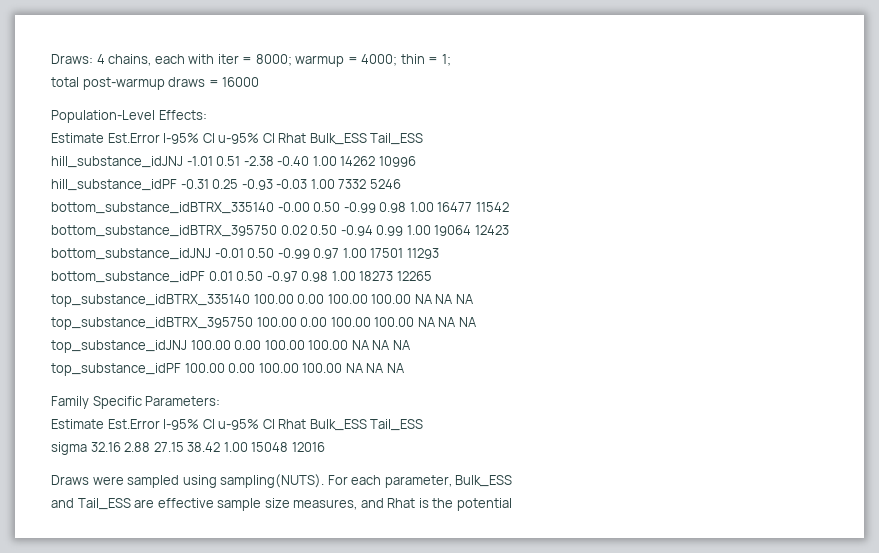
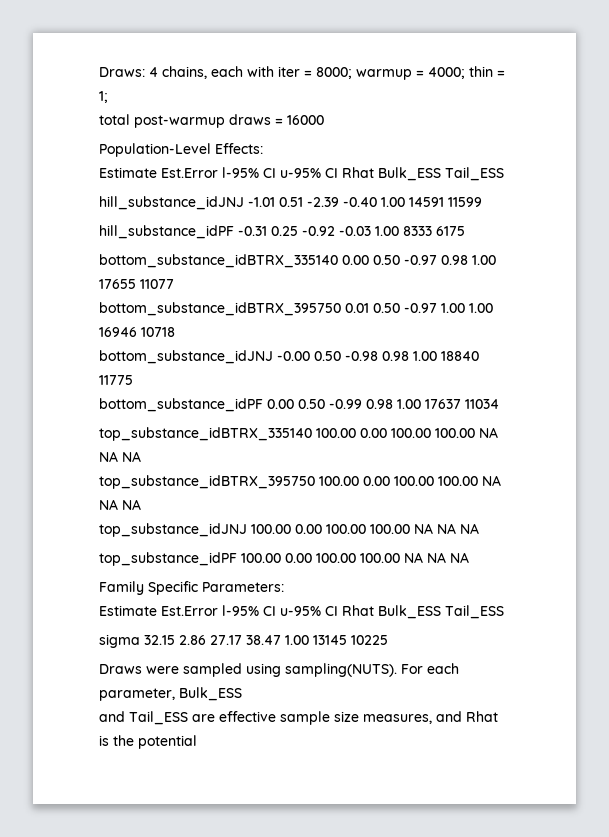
[243,156,274,166] -2.38 -> [307,197,339,207] -2.39
[340,156,416,167] 14262 10996 -> [409,197,482,207] 14591 11599
[241,179,273,190] -0.93 -> [302,226,335,236] -0.92
[338,179,401,189] 7332 5246 -> [403,226,465,236] 8333 6175
[277,202,509,213] [51,225,509,237] [51,248,439,260] [51,271,432,283] -0.00 0.50 -0.99 0.98 1.00 16477 11542 // bottom_substance_idBTRX_395750 0.02 0.50 -0.94 0.99 1.00 19064 12423 // bottom_substance_idJNJ -0.01 0.50 -0.99 0.97 1.00 17501 11293 // bottom_substance_idPF 0.01 0.50 -0.97 0.98 1.00 18273 12265 -> [342,255,496,265] [99,279,174,289] [99,302,493,316] [99,327,175,337] [99,350,479,364] [99,375,133,385] [99,398,499,412] 0.00 0.50 -0.97 0.98 1.00 17655 11077 // bottom_substance_idBTRX_395750 0.01 0.50 -0.97 1.00 1.00 16946 10718 // bottom_substance_idJNJ -0.00 0.50 -0.98 0.98 1.00 18840 11775 // bottom_substance_idPF 0.00 0.50 -0.99 0.98 1.00 17637 11034
[90,442,325,452] 32.16 2.88 27.15 38.42 1.00 15048 12016 -> [144,635,388,645] 32.15 2.86 27.17 38.47 1.00 13145 10225

